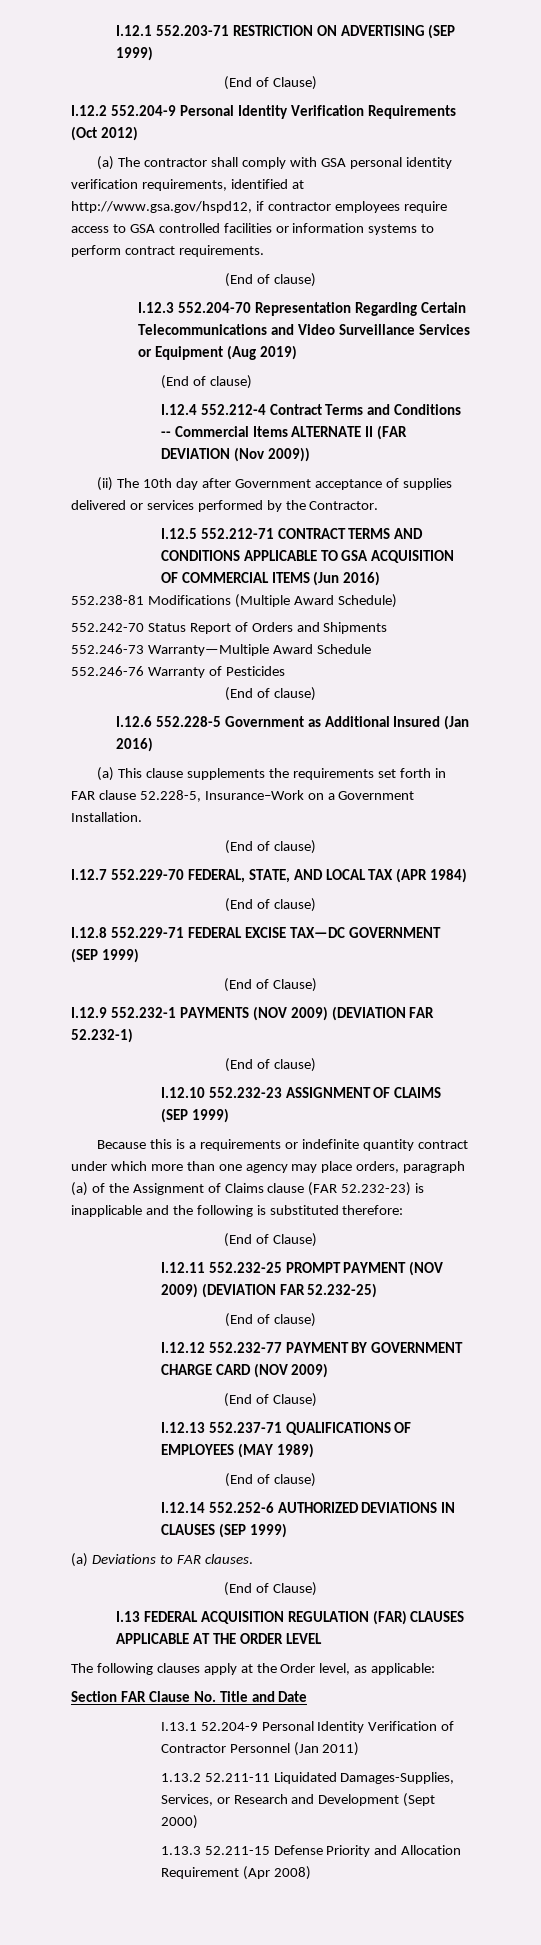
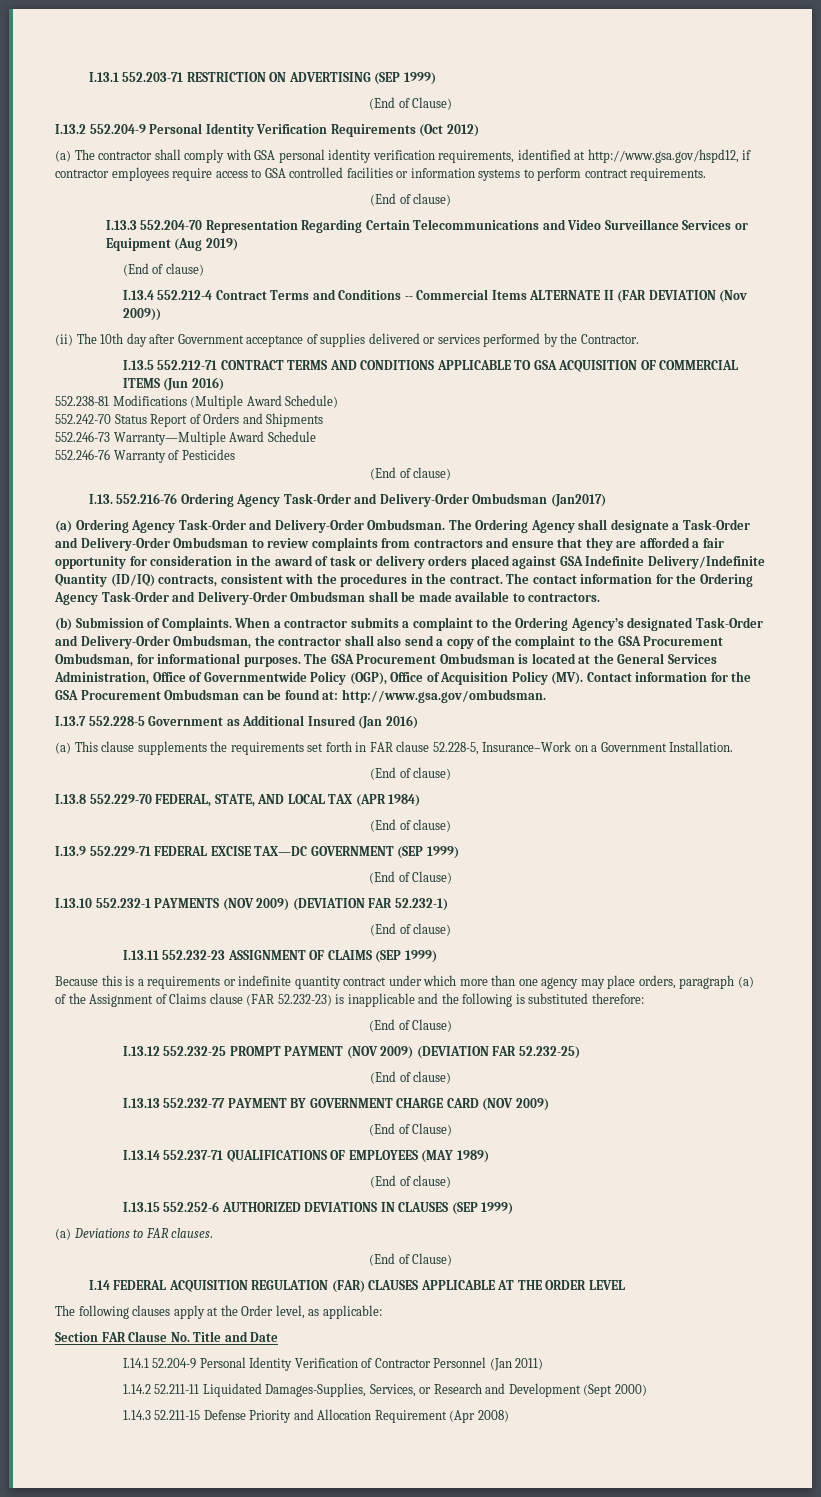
[115,25,152,36] I.12.1 -> [88,72,119,82] I.13.1
[71,105,107,116] I.12.2 -> [55,124,86,134] I.13.2
[138,302,175,313] I.12.3 -> [105,220,137,230] I.13.3
[160,404,197,415] I.12.4 -> [122,290,154,300] I.13.4
[160,528,197,539] I.12.5 -> [122,360,154,370] I.13.5
[115,716,152,727] I.12.6 -> [88,493,606,507] [55,519,750,533] [55,537,724,551] [55,555,765,569] [55,573,753,587] [54,591,601,605] [55,617,763,631] [55,635,724,649] [55,653,717,667] [54,671,752,685] [55,689,546,703] [55,716,86,726] I.13. 552.216-76 Ordering Agency Task-Order and Delivery-Order Ombudsman (Jan2017) // (a) Ordering Agency Task-Order and Delivery-Order Ombudsman. The Ordering Agency shall designate a Task-Order and Delivery-Order Ombudsman to review complaints from contractors and ensure that they are afforded a fair opportunity for consideration in the award of task or delivery orders placed against GSA Indefinite Delivery/Indefinite Quantity (ID/IQ) contracts, consistent with the procedures in the contract. The contact information for the Ordering Agency Task-Order and Delivery-Order Ombudsman shall be made available to contractors. // (b) Submission of Complaints. When a contractor submits a complaint to the Ordering Agency’s designated Task-Order and Delivery-Order Ombudsman, the contractor shall also send a copy of the complaint to the GSA Procurement Ombudsman, for informational purposes. The GSA Procurement Ombudsman is located at the General Services Administration, Office of Governmentwide Policy (OGP), Office of Acquisition Policy (MV). Contact information for the GSA Procurement Ombudsman can be found at: http://www.gsa.gov/ombudsman. // I.13.7
[71,869,107,880] I.12.7 -> [55,794,86,804] I.13.8
[71,927,107,938] I.12.8 -> [55,846,86,856] I.13.9
[71,1007,107,1018] I.12.9 -> [55,898,92,908] I.13.10
[160,1087,205,1098] I.12.10 -> [122,950,159,960] I.13.11
[160,1262,205,1273] I.12.11 -> [122,1046,160,1056] I.13.12
[160,1342,205,1353] I.12.12 -> [122,1098,160,1108] I.13.13
[160,1422,205,1433] I.12.13 -> [122,1150,160,1160] I.13.14
[160,1502,205,1513] I.12.14 -> [122,1202,160,1212] I.13.15
[115,1611,140,1622] I.13 -> [88,1280,110,1290] I.14
[160,1722,197,1731] I.13.1 -> [122,1358,149,1368] I.14.1
[160,1773,201,1782] 1.13.2 -> [122,1384,151,1394] 1.14.2
[160,1846,201,1855] 1.13.3 -> [122,1410,151,1420] 1.14.3

